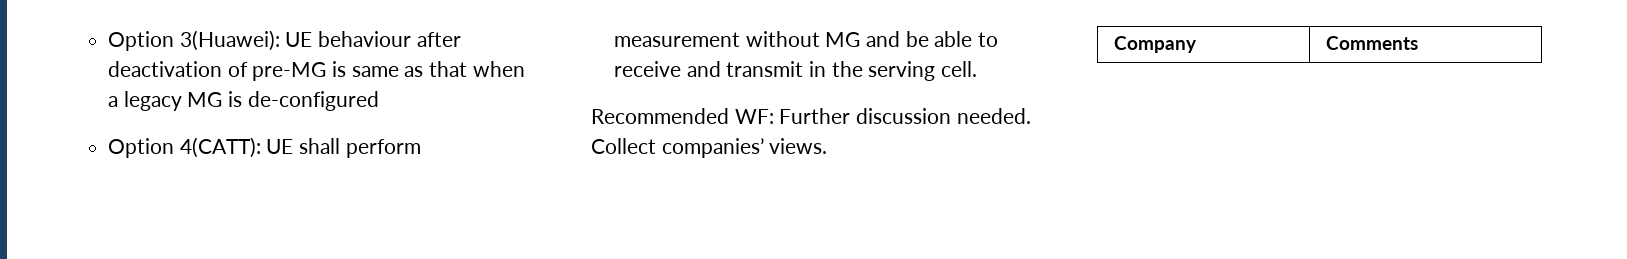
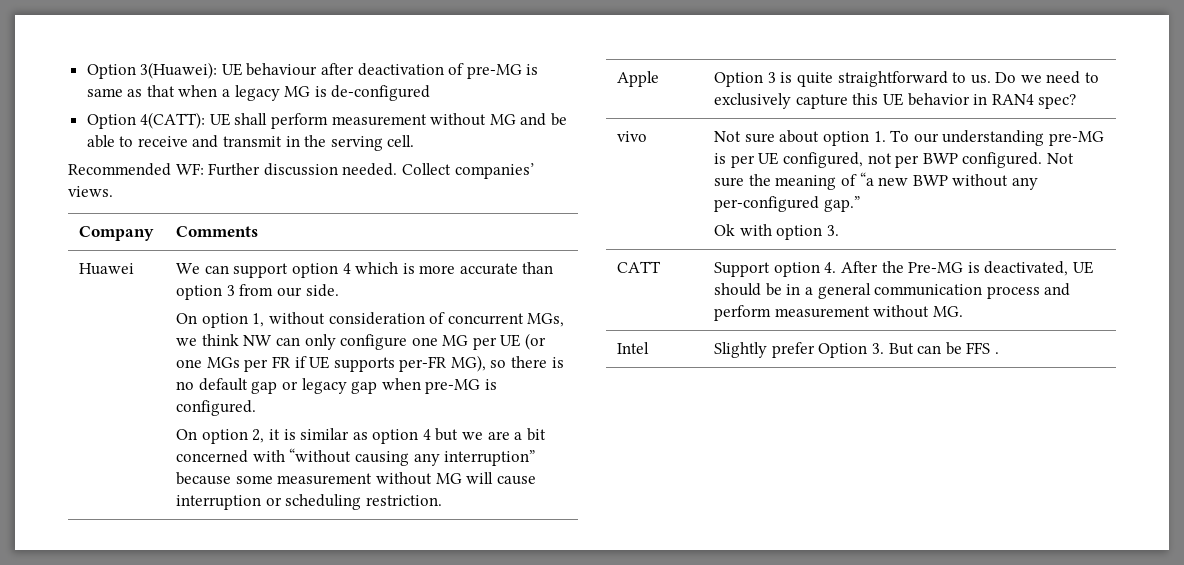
(1418, 43) none -> [79,263,135,275] [176,262,554,278] [176,284,339,300] [176,312,565,328] [176,333,547,350] [176,355,564,372] [176,378,497,394] [176,400,257,416] [176,428,546,444] [176,448,536,466] [176,472,536,485] [176,494,442,510] [617,71,660,87] [714,71,1100,87] [714,93,1077,109] [617,131,648,142] [714,130,1104,146] [714,152,1074,168] [714,172,1038,190] [714,196,860,212] [714,224,839,240] [617,261,662,273] [714,261,1093,277] [714,283,1071,299] [714,305,963,321] [617,342,650,354] [714,342,999,358] // Huawei | We can support option 4 which is more accurate than option 3 from our side. // On option 1, without consideration of concurrent MGs, we think NW can only configure one MG per UE (or one MGs per FR if UE supports per-FR MG), so there is no default gap or legacy gap when pre-MG is configured. // On option 2, it is similar as option 4 but we are a bit concerned with “without causing any interruption” because some measurement without MG will cause interruption or scheduling restriction. // Apple | Option 3 is quite straightforward to us. Do we need to exclusively capture this UE behavior in RAN4 spec? // vivo | Not sure about option 1. To our understanding pre-MG is per UE configured, not per BWP configured. Not sure the meaning of “a new BWP without any per-configured gap.” // Ok with option 3. // CATT | Support option 4. After the Pre-MG is deactivated, UE should be in a general communication process and perform measurement without MG. // Intel | Slightly prefer Option 3. But can be FFS .

